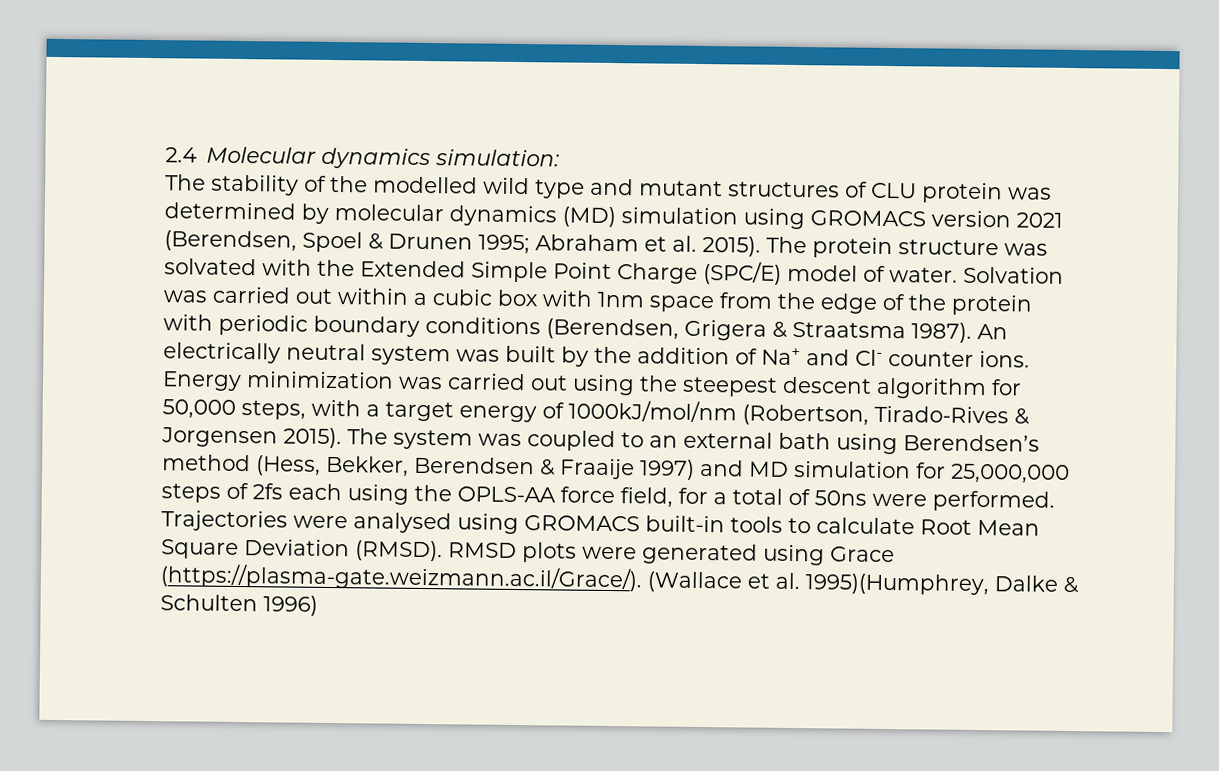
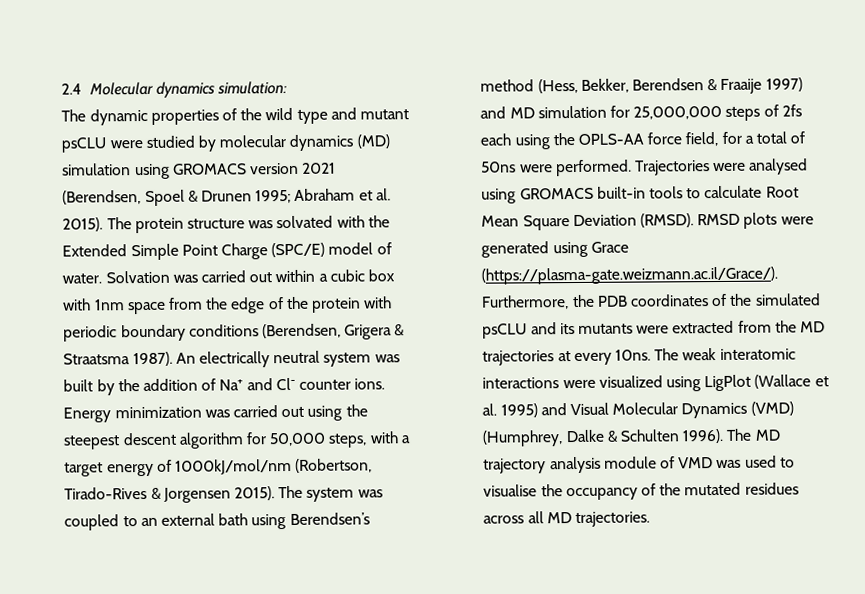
[210,174,478,196] stability of the modelled -> [89,108,263,126] dynamic properties of the
[727,181,1052,204] [163,202,296,220] structures of CLU protein was determined -> [61,135,195,153] psCLU were studied
[646,571,1079,596] [159,594,318,616] (Wallace et al. 1995)(Humphrey, Dalke & Schulten 1996) -> [481,293,821,310] [482,320,825,339] [482,348,796,366] [482,374,829,392] [482,401,794,419] [482,428,781,447] [483,455,795,474] [483,482,799,501] [483,511,650,528] Furthermore, the PDB coordinates of the simulated psCLU and its mutants were extracted from the MD trajectories at every 10ns. The weak interatomic interactions were visualized using LigPlot (Wallace et al. 1995) and Visual Molecular Dynamics (VMD) (Humphrey, Dalke & Schulten 1996). The MD trajectory analysis module of VMD was used to visualise the occupancy of the mutated residues across all MD trajectories.

